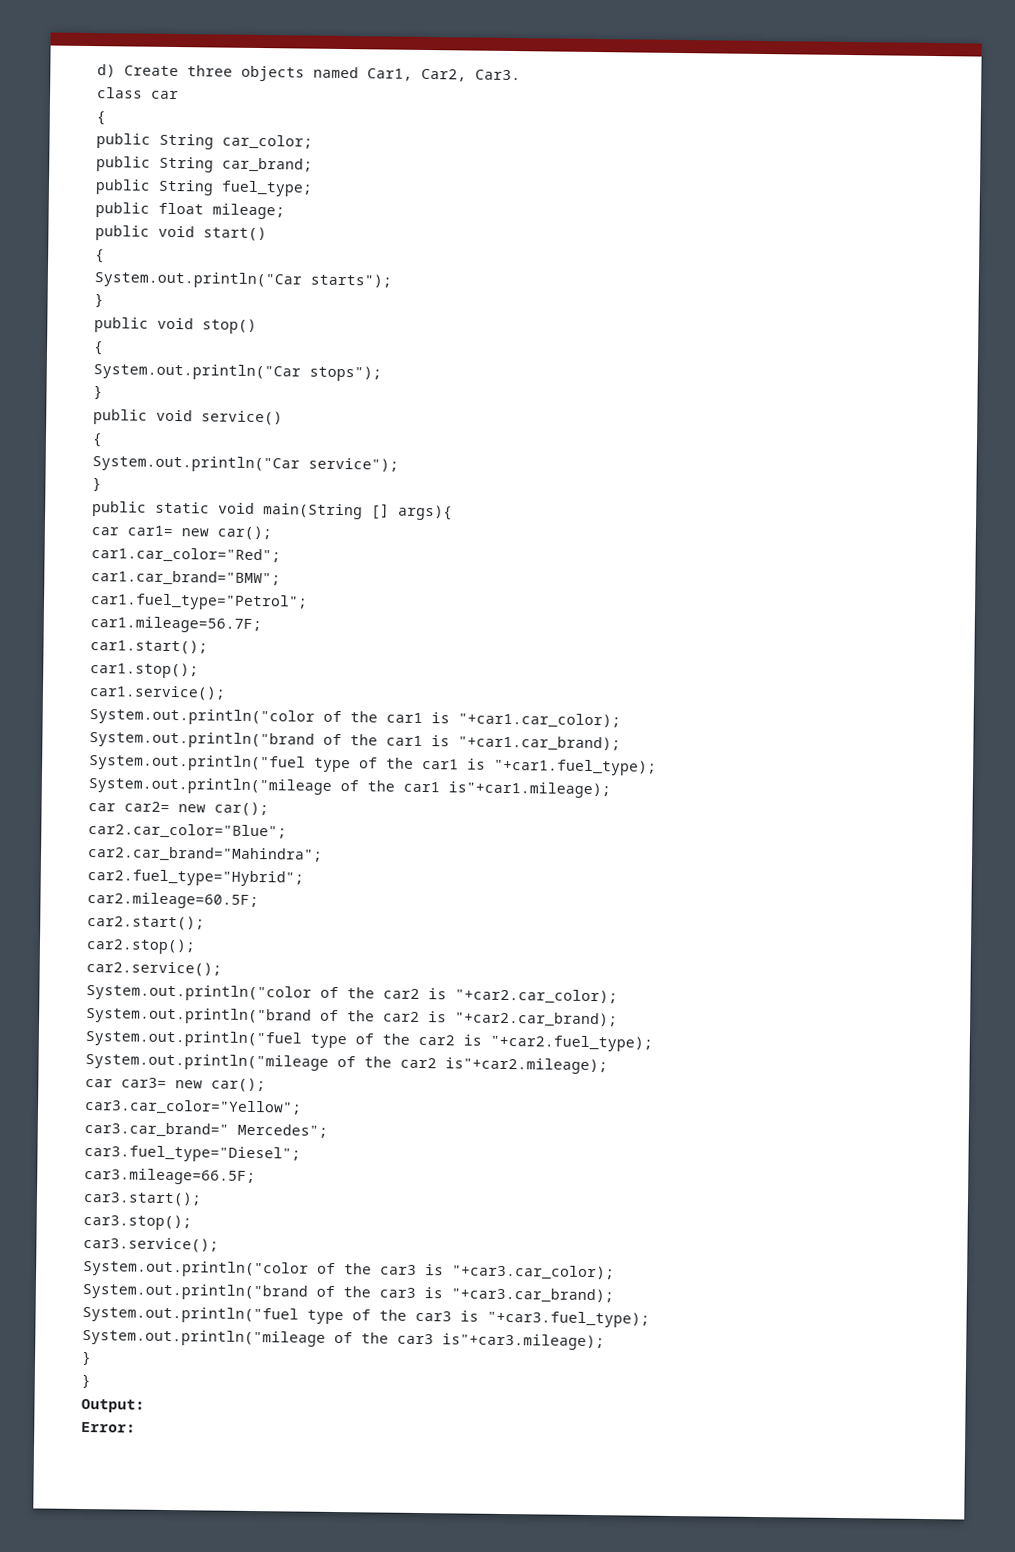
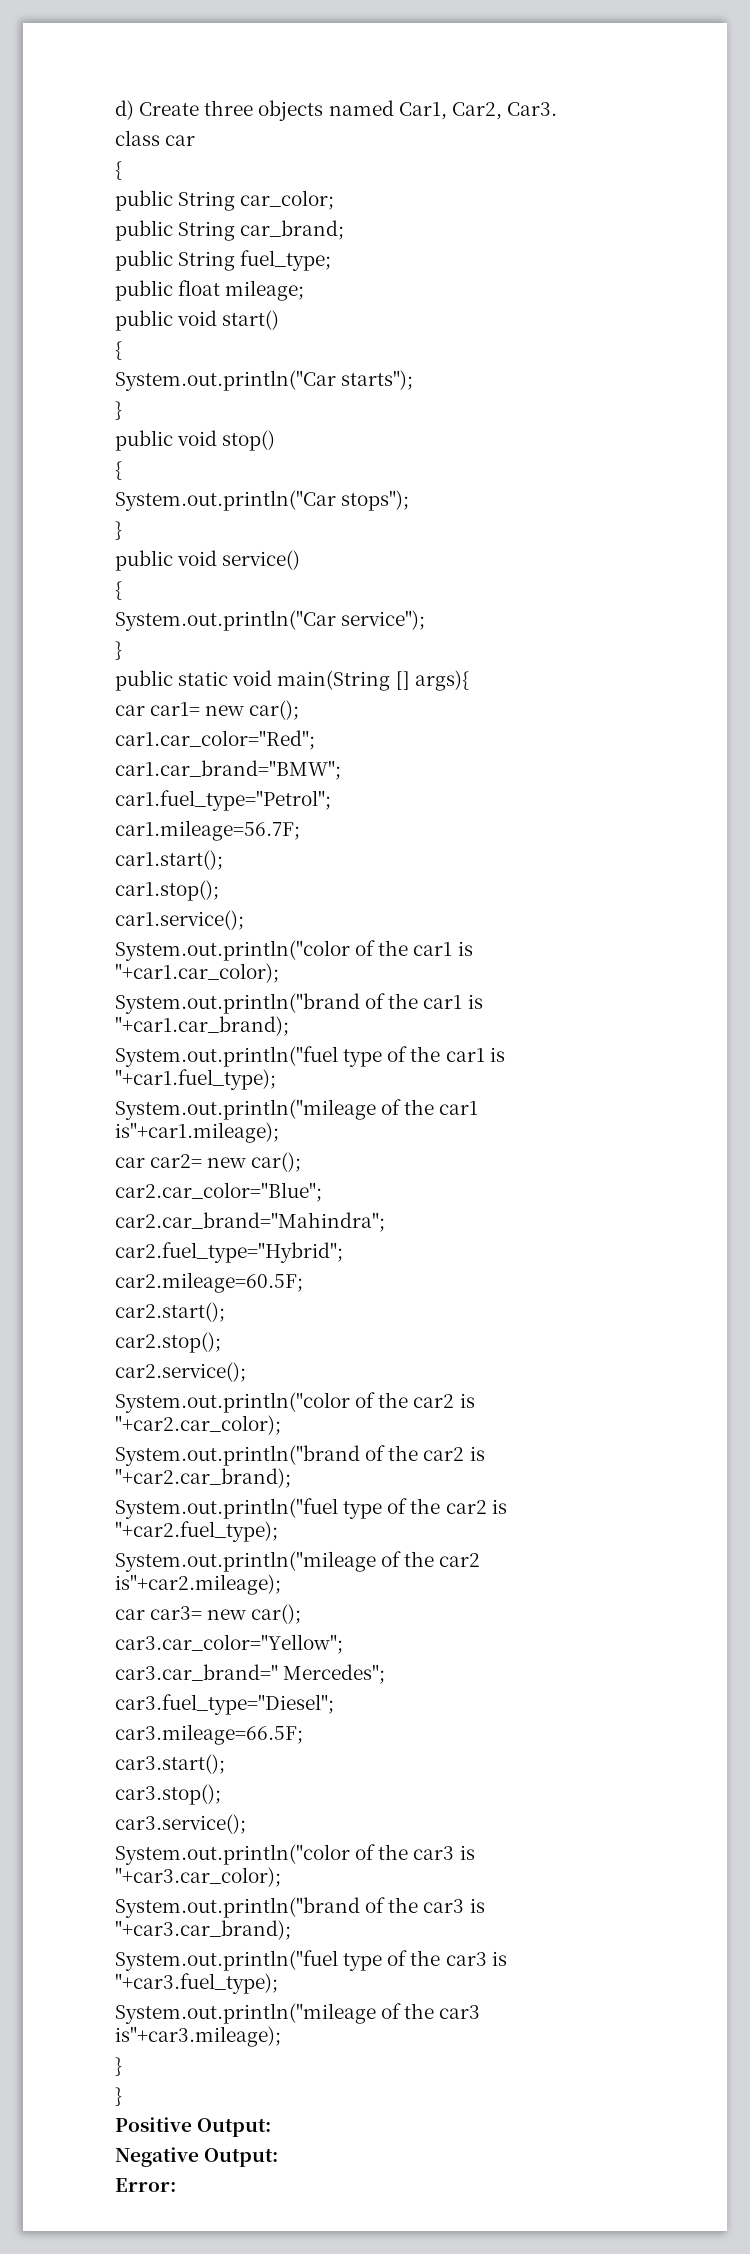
(91, 1381) none -> [115,2117,272,2137] [115,2147,199,2167] Positive Output: // Negative

